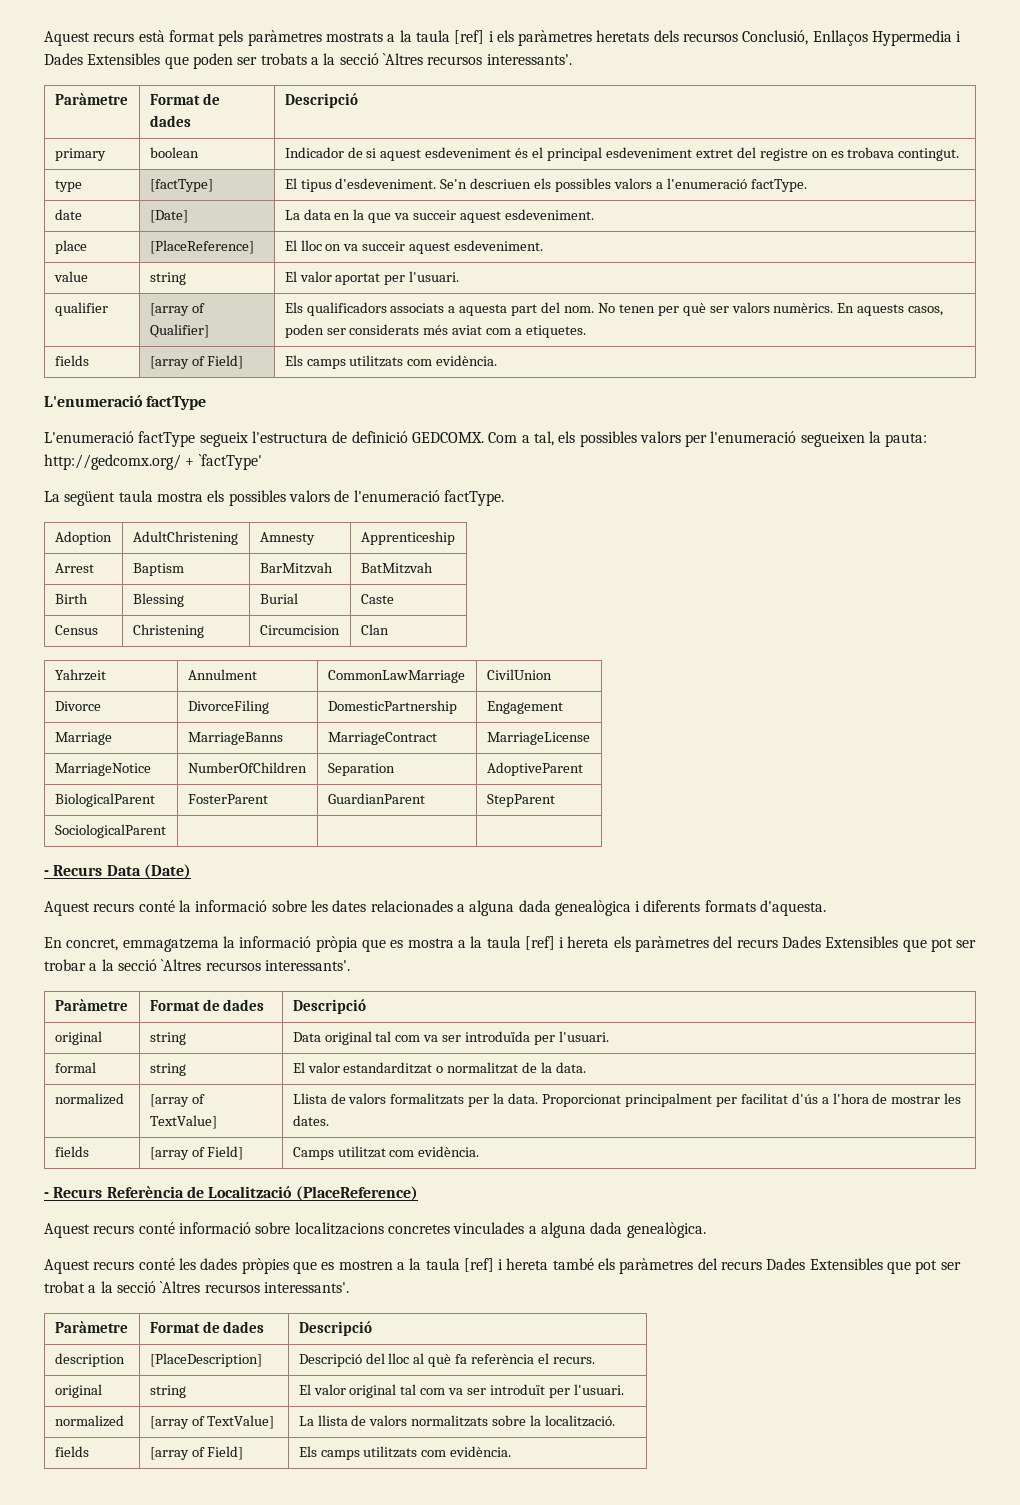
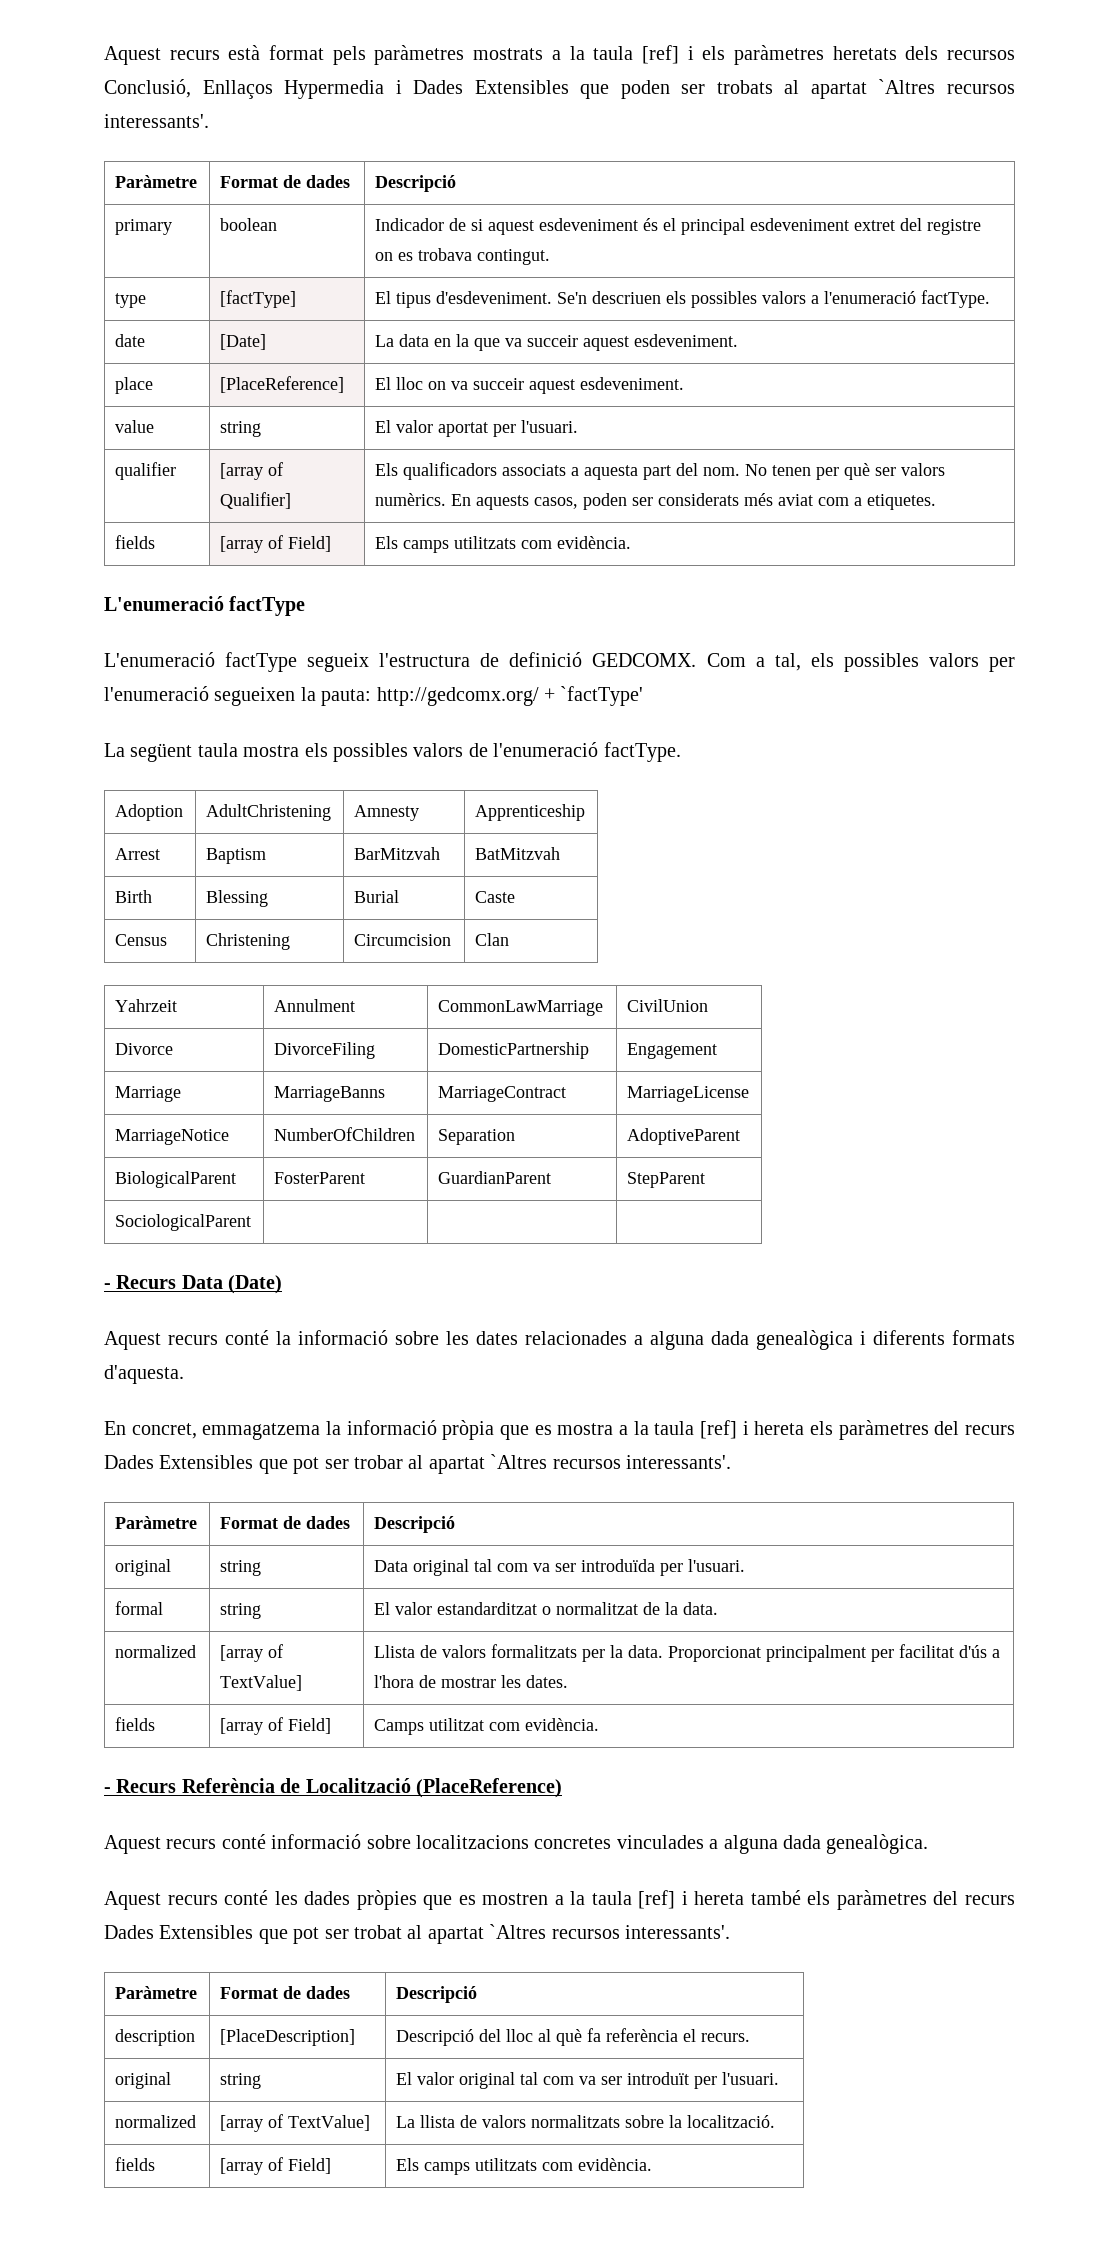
[310,53,379,65] a la secció -> [784,80,867,99] al apartat
[89,959,157,971] a la secció -> [408,1455,485,1474] al apartat
[88,1281,156,1293] a la secció -> [407,1925,484,1944] al apartat

